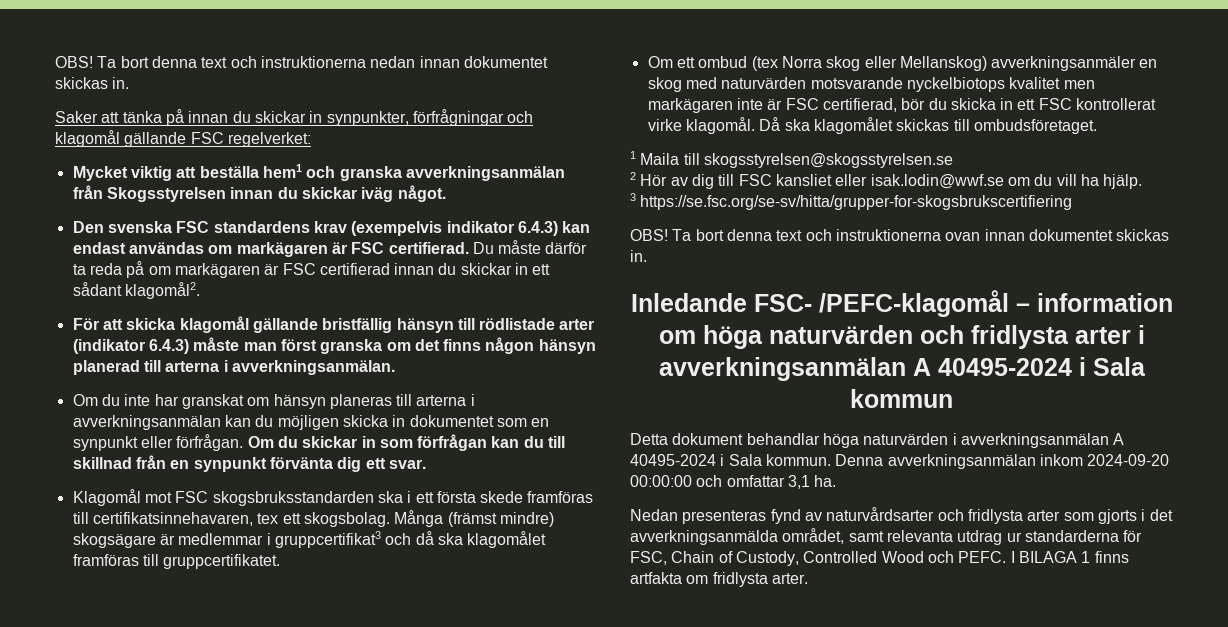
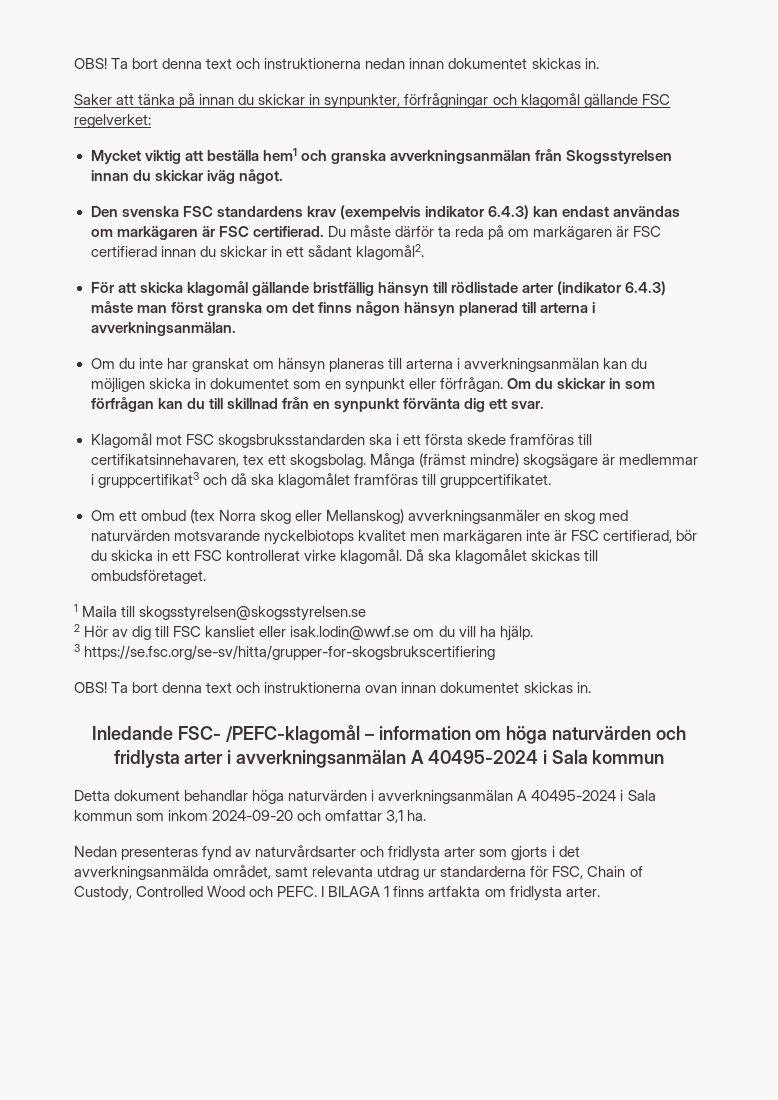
[765,454,1036,469] kommun. Denna avverkningsanmälan -> [74,810,165,821] kommun som
[630,475,692,487] 00:00:00 -> (294, 815) none

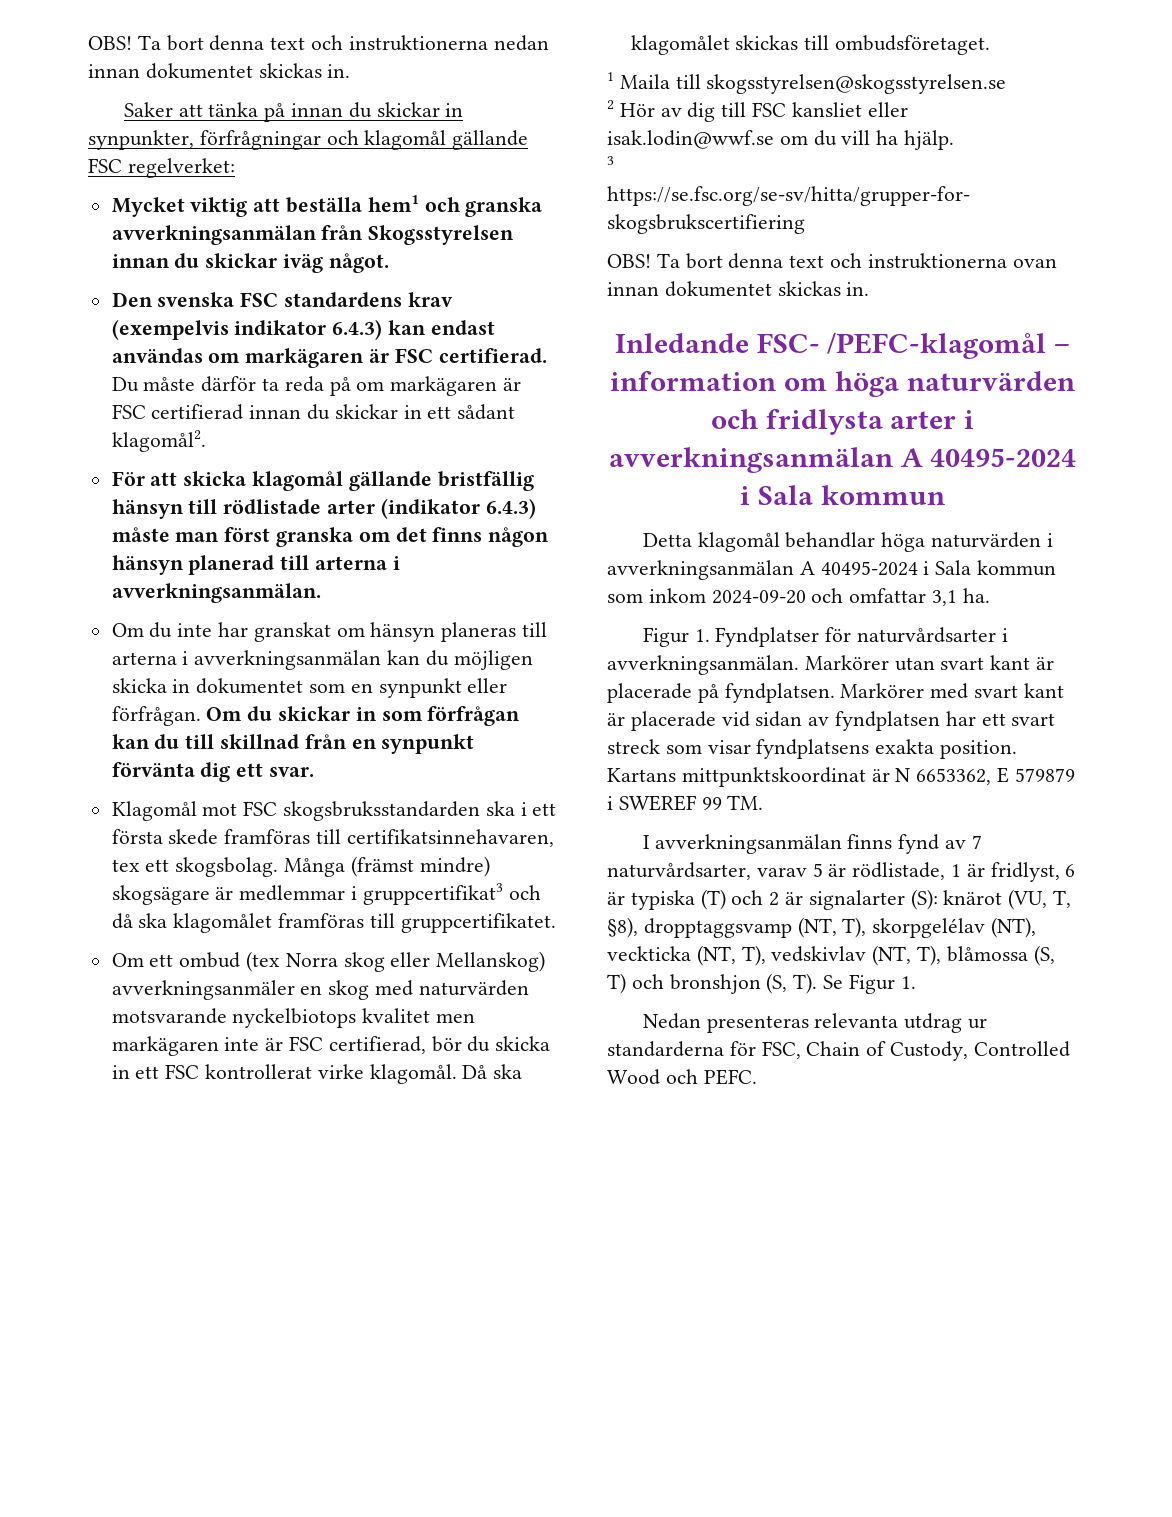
[114,790,181,801] dokument -> [697,532,780,552] klagomål
[74,845,580,861] [74,865,309,880] Nedan presenteras fynd av naturvårdsarter och fridlysta arter som gjorts i det avverkningsanmälda området, samt -> [642,627,1008,647] [607,655,1055,675] [607,683,1064,703] [607,711,1056,731] [607,739,1018,759] [607,767,1075,787] [607,795,764,811] [642,834,982,854] [607,862,1076,882] [607,889,1072,910] [607,917,1037,938] [607,945,1055,966] [607,973,916,994] [642,1013,809,1033] Figur 1. Fyndplatser för naturvårdsarter i avverkningsanmälan. Markörer utan svart kant är placerade på fyndplatsen. Markörer med svart kant är placerade vid sidan av fyndplatsen har ett svart streck som visar fyndplatsens exakta position. Kartans mittpunktskoordinat är N 6653362, E 579879 i SWEREF 99 TM. // I avverkningsanmälan finns fynd av 7 naturvårdsarter, varav 5 är rödlistade, 1 är fridlyst, 6 är typiska (T) och 2 är signalarter (S): knärot (VU, T, §8), dropptaggsvamp (NT, T), skorpgelélav (NT), veckticka (NT, T), vedskivlav (NT, T), blåmossa (S, T) och bronshjon (S, T). Se Figur 1. // Nedan presenteras
[321,886,600,901] I BILAGA 1 finns artfakta om fridlysta arter. -> (757, 1077) none

